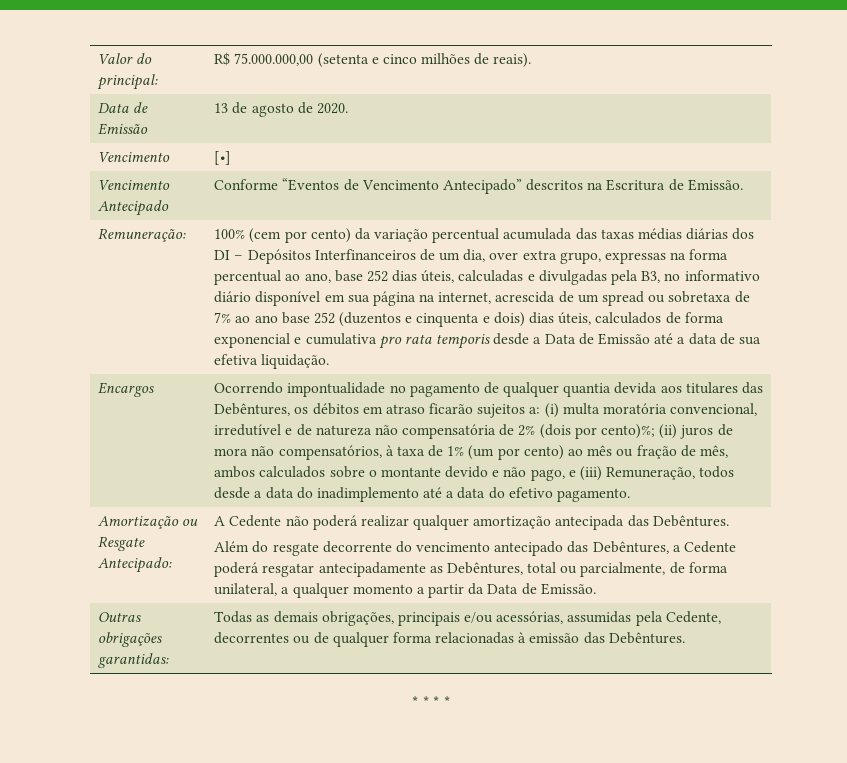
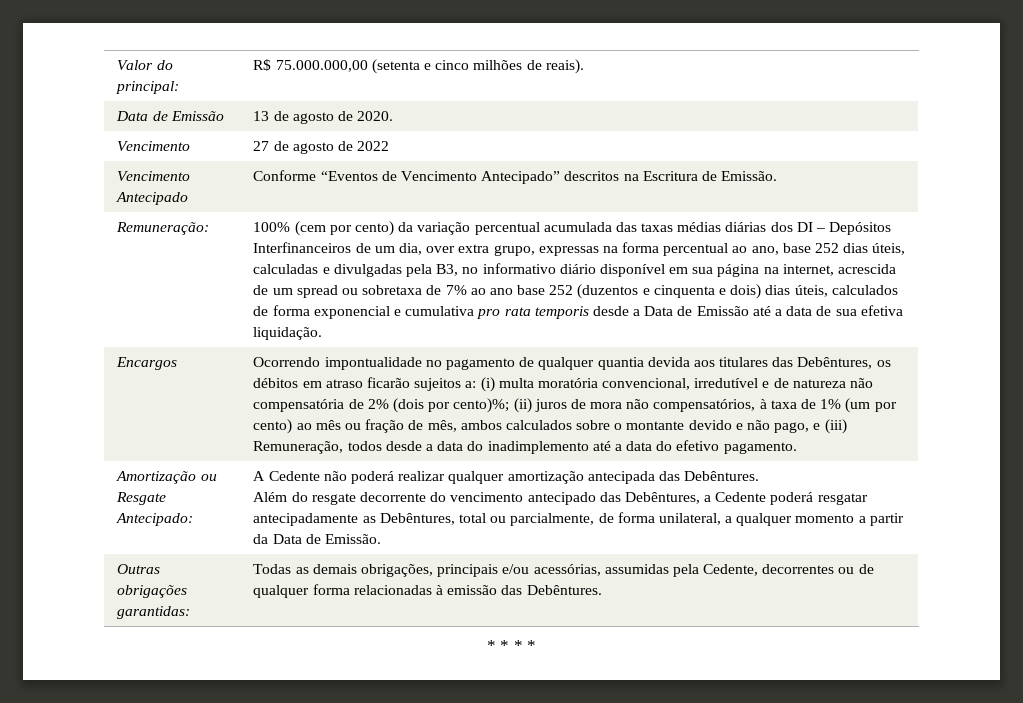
[214,151,232,165] [•] -> [253,141,390,154] 27 de agosto de 2022

